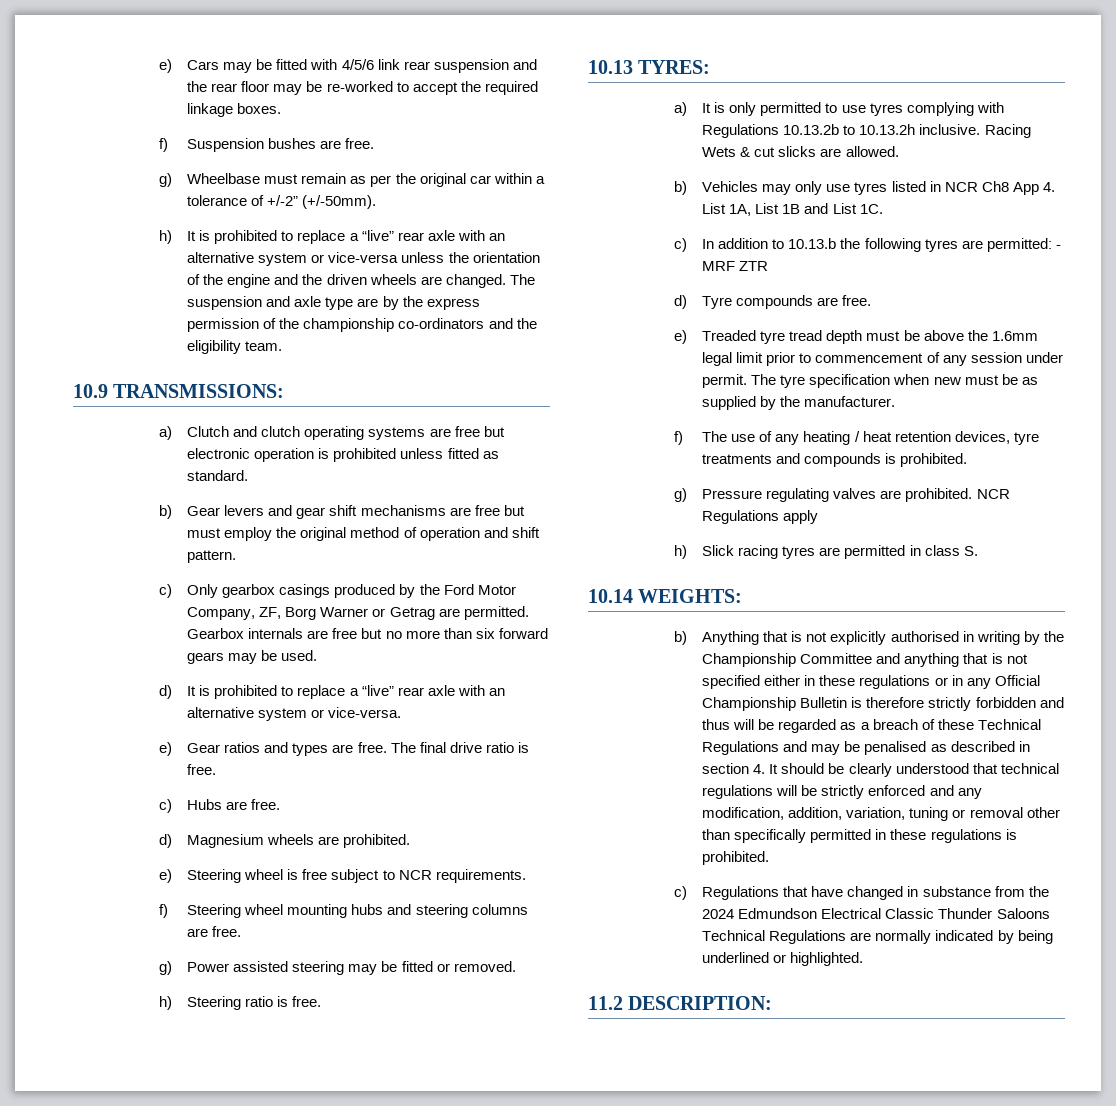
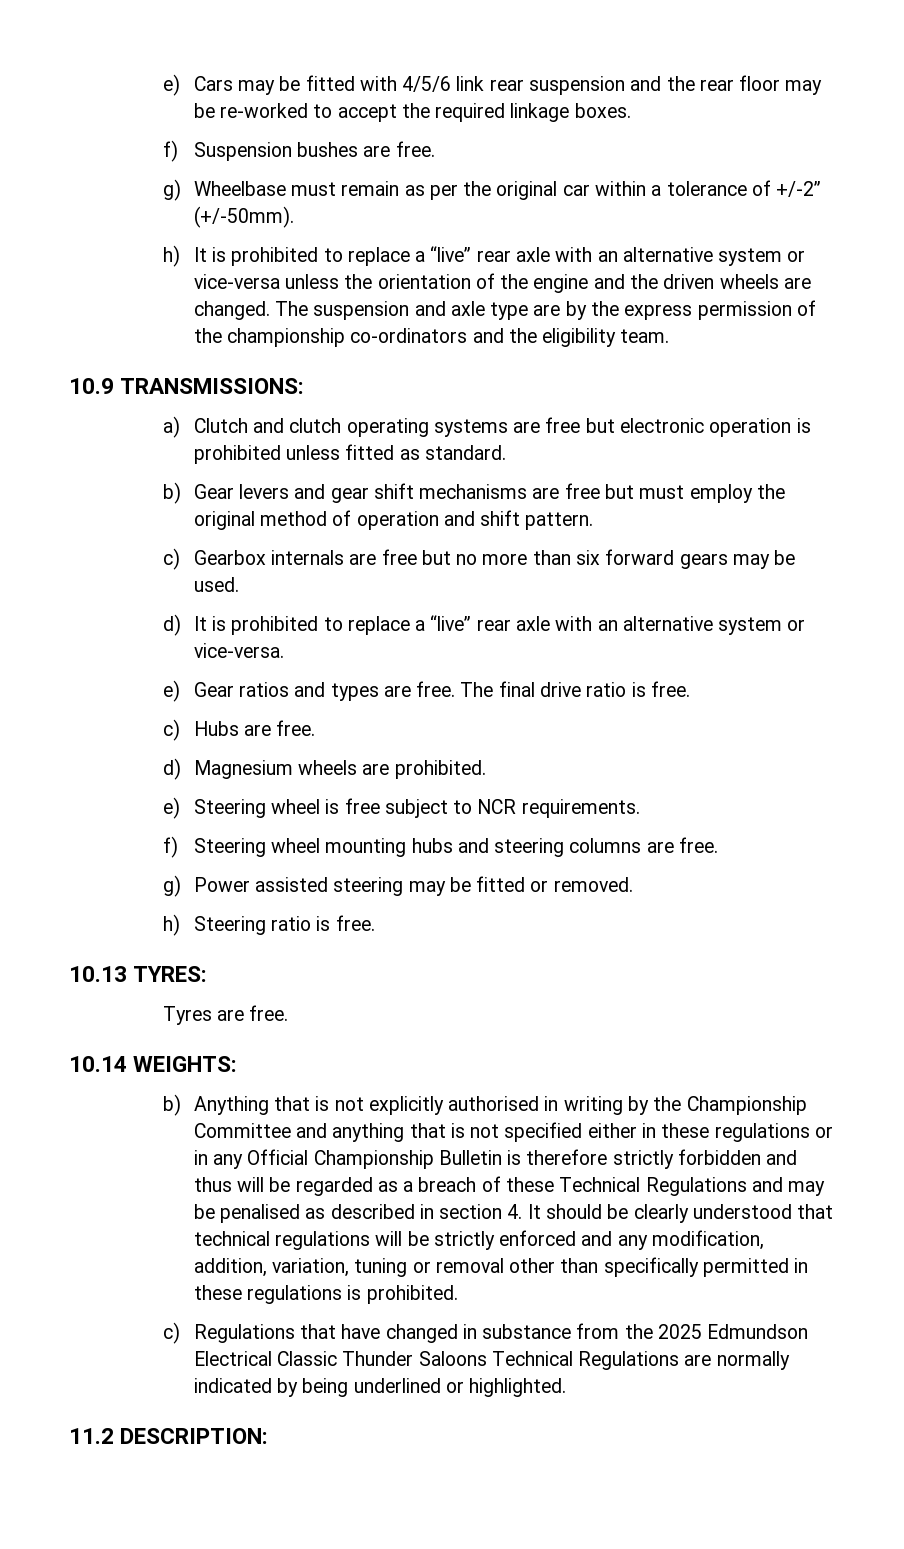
[187,584,516,598] [187,606,529,620] Only gearbox casings produced by the Ford Motor Company, ZF, Borg Warner or Getrag are permitted. -> (180, 559) none
[673,102,1004,116] [702,124,1031,138] [702,146,899,157] [673,181,1055,195] [702,203,883,216] [673,238,1061,252] [702,261,769,271] [673,295,872,309] [673,330,1038,344] [702,352,1063,366] [702,374,1038,388] [702,396,896,410] [673,431,1039,445] [702,453,968,467] [673,488,1010,502] [702,510,819,524] [673,545,978,559] a) It is only permitted to use tyres complying with Regulations 10.13.2b to 10.13.2h inclusive. Racing Wets & cut slicks are allowed. // b) Vehicles may only use tyres listed in NCR Ch8 App 4. List 1A, List 1B and List 1C. // c) In addition to 10.13.b the following tyres are permitted: - MRF ZTR // d) Tyre compounds are free. // e) Treaded tyre tread depth must be above the 1.6mm legal limit prior to commencement of any session under permit. The tyre specification when new must be as supplied by the manufacturer. // f) The use of any heating / heat retention devices, tyre treatments and compounds is prohibited. // g) Pressure regulating valves are prohibited. NCR Regulations apply // h) Slick racing tyres are permitted in class S. -> [162,1005,289,1025] Tyres are free.
[702,909,735,919] 2024 -> [658,1324,703,1339] 2025

